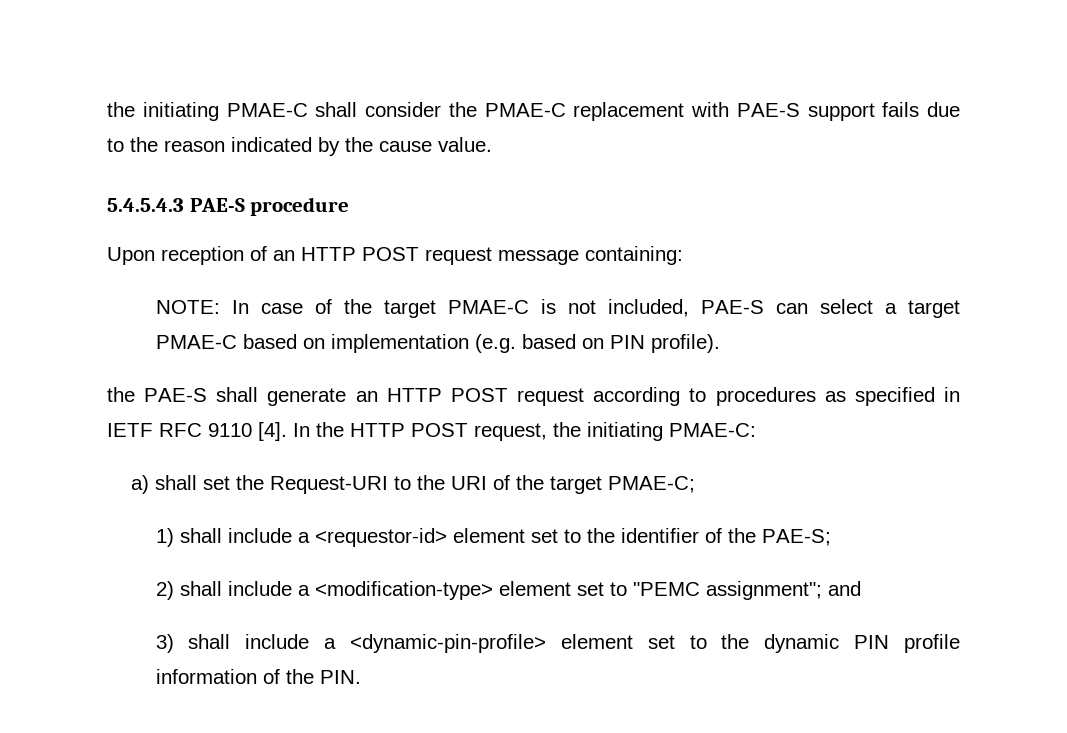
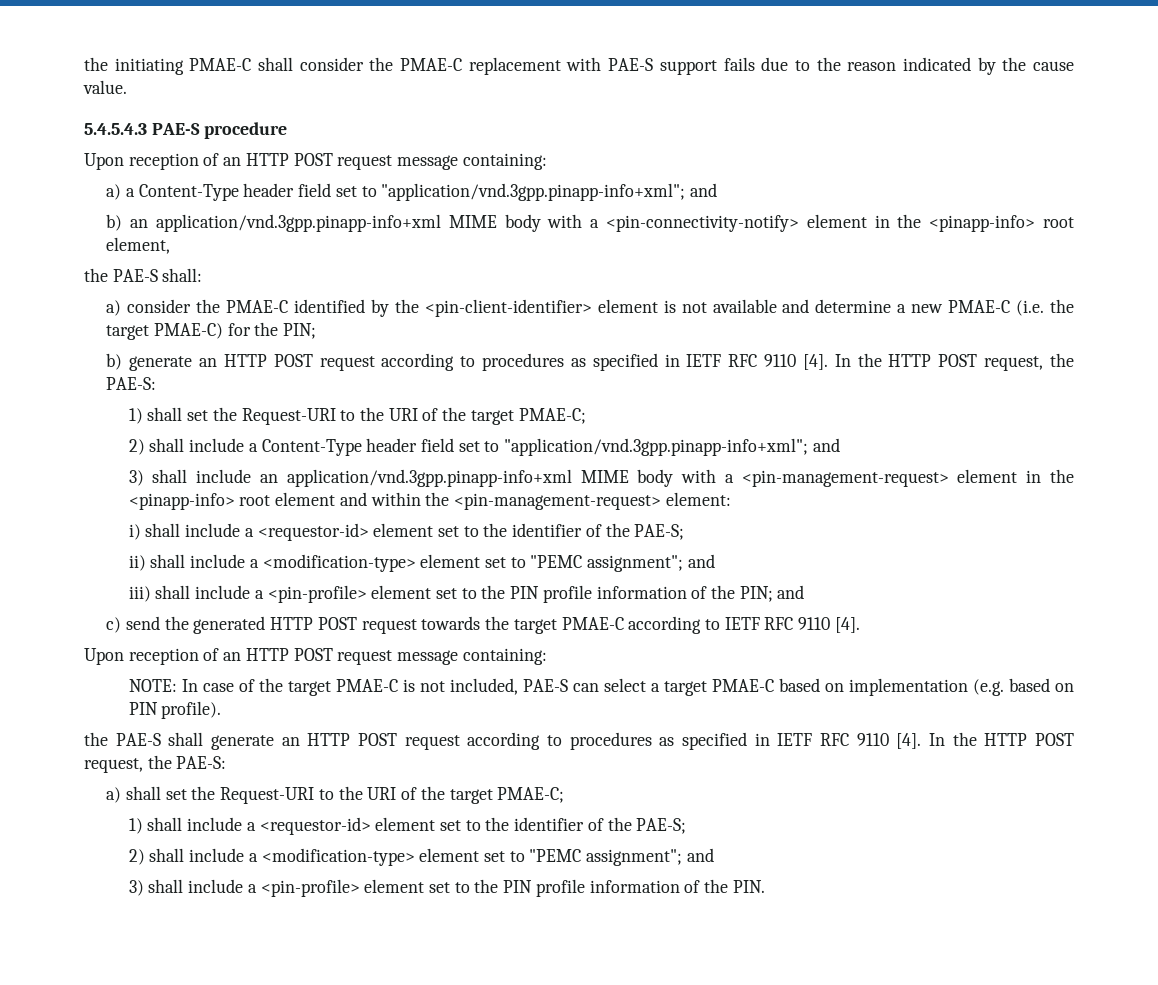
(683, 255) none -> [106,183,718,201] [106,214,1074,232] [106,237,171,254] [84,268,203,282] [106,299,1074,317] [106,322,317,340] [106,353,1074,371] [106,377,157,390] [128,407,586,425] [128,438,840,456] [128,469,1074,487] [128,492,731,510] [128,523,685,541] [128,554,715,572] [128,585,805,603] [106,616,860,634] [84,648,547,665] // a) a Content-Type header field set to "application/vnd.3gpp.pinapp-info+xml"; and // b) an application/vnd.3gpp.pinapp-info+xml MIME body with a <pin-connectivity-notify> element in the <pinapp-info> root element, // the PAE-S shall: // a) consider the PMAE-C identified by the <pin-client-identifier> element is not available and determine a new PMAE-C (i.e. the target PMAE-C) for the PIN; // b) generate an HTTP POST request according to procedures as specified in IETF RFC 9110 [4]. In the HTTP POST request, the PAE-S: // 1) shall set the Request-URI to the URI of the target PMAE-C; // 2) shall include a Content-Type header field set to "application/vnd.3gpp.pinapp-info+xml"; and // 3) shall include an application/vnd.3gpp.pinapp-info+xml MIME body with a <pin-management-request> element in the <pinapp-info> root element and within the <pin-management-request> element: // i) shall include a <requestor-id> element set to the identifier of the PAE-S; // ii) shall include a <modification-type> element set to "PEMC assignment"; and // iii) shall include a <pin-profile> element set to the PIN profile information of the PIN; and // c) send the generated HTTP POST request towards the target PMAE-C according to IETF RFC 9110 [4]. // Upon reception of an HTTP POST request message containing:
[587,422,756,441] initiating PMAE-C: -> [176,756,227,769] PAE-S:
[349,634,840,653] <dynamic-pin-profile> element set to the dynamic -> [260,879,499,897] <pin-profile> element set to the

